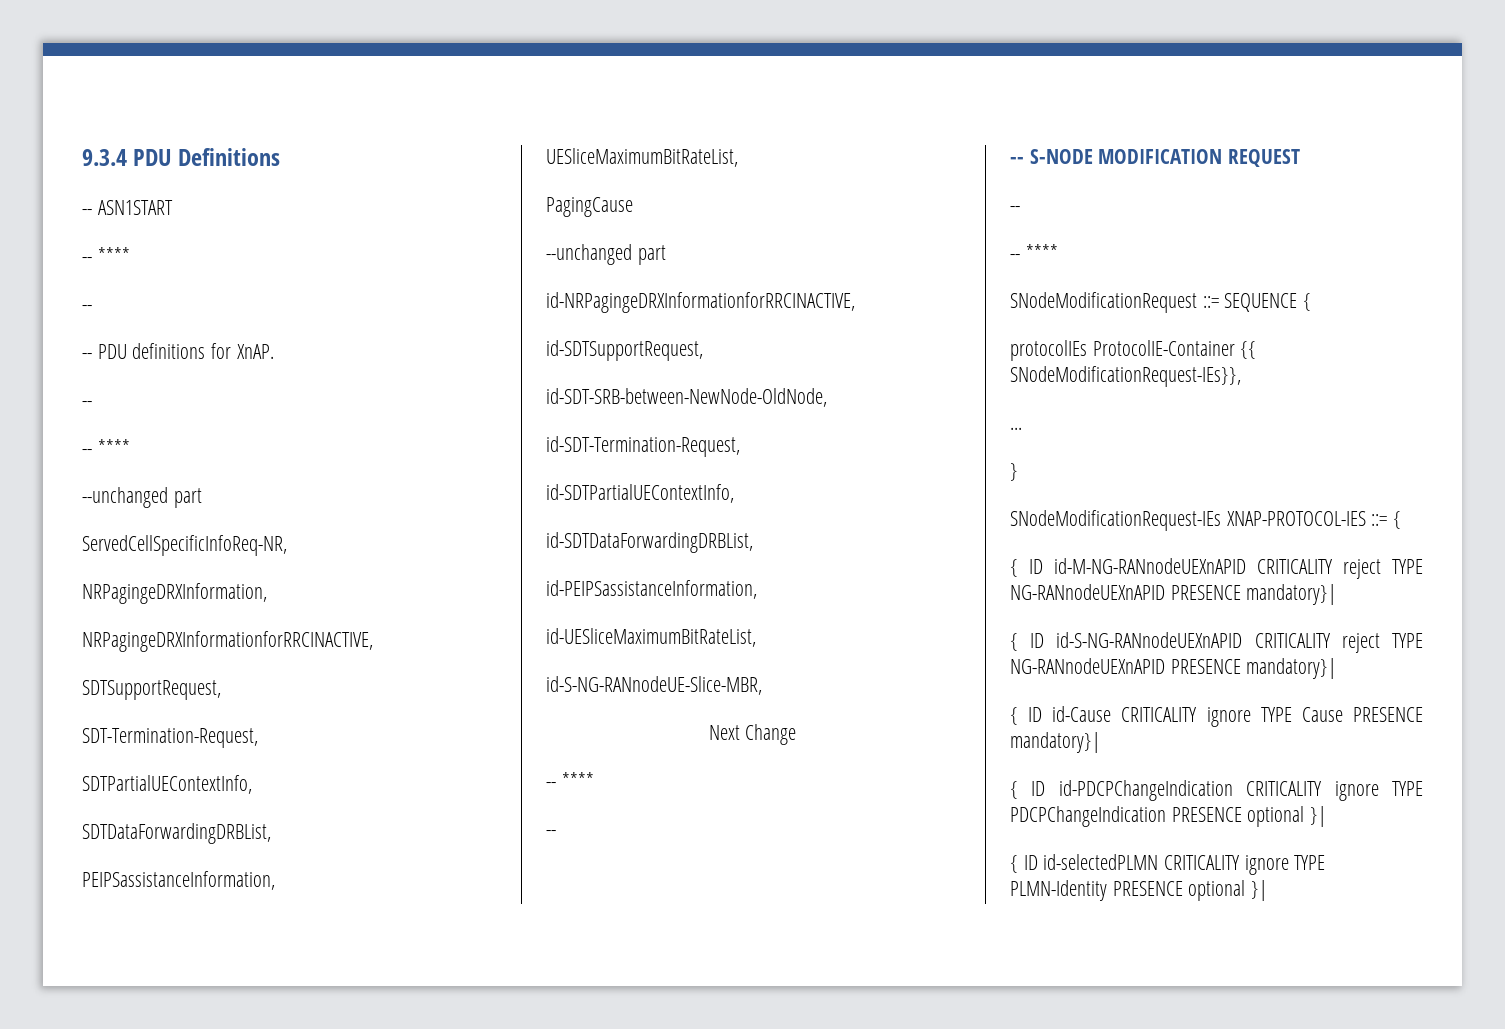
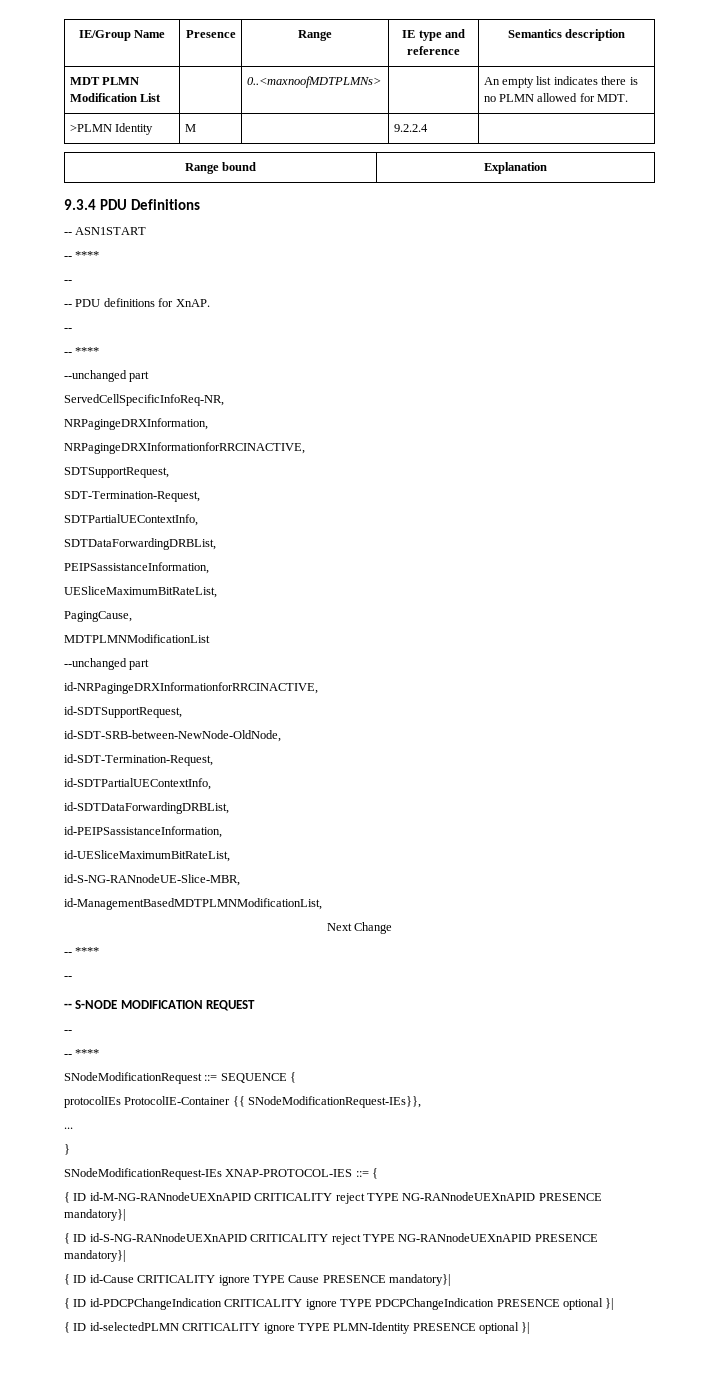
(82, 157) none -> [78,30,166,41] [185,30,236,38] [298,30,332,41] [402,29,465,41] [407,46,460,55] [507,29,626,41] [69,77,140,85] [69,93,162,102] [246,76,381,88] [483,76,638,88] [483,93,629,102] [69,123,154,135] [184,124,196,132] [393,124,428,132] [184,162,257,174] [484,162,547,174] IE/Group Name | Presence | Range | IE type and reference | Semantics description // MDT PLMN Modification List | | 0..<maxnoofMDTPLMNs> | | An empty list indicates there is no PLMN allowed for MDT. // >PLMN Identity | M | | 9.2.2.4 | // Range bound | Explanation //
[546,197,633,217] PagingCause -> [64,611,132,622] [64,634,210,643] PagingCause, // MDTPLMNModificationList
(762, 685) none -> [64,898,322,910] // id-ManagementBasedMDTPLMNModificationList,

